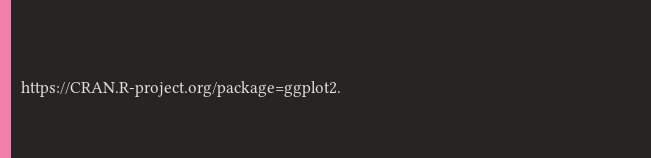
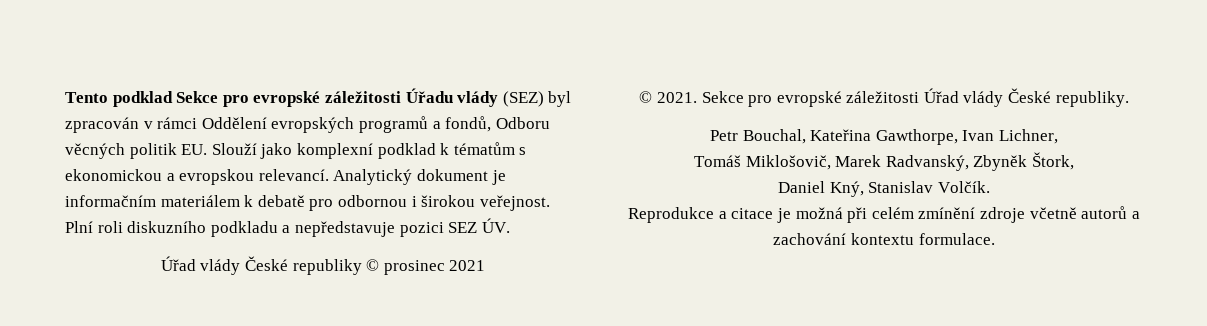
[21,81,341,97] https://CRAN.R-project.org/package=ggplot2. -> [65,88,572,107] [65,116,550,133] [65,142,527,159] [65,169,506,185] [65,195,550,211] [65,218,510,237] [160,256,486,275] [639,88,1129,107] [710,129,1058,145] [694,152,1074,171] [778,181,990,197] [628,206,1140,223] [773,233,995,245] Tento podklad Sekce pro evropské záležitosti Úřadu vlády (SEZ) byl zpracován v rámci Oddělení evropských programů a fondů, Odboru věcných politik EU. Slouží jako komplexní podklad k tématům s ekonomickou a evropskou relevancí. Analytický dokument je informačním materiálem k debatě pro odbornou i širokou veřejnost. Plní roli diskuzního podkladu a nepředstavuje pozici SEZ ÚV. // Úřad vlády České republiky © prosinec 2021 // © 2021. Sekce pro evropské záležitosti Úřad vlády České republiky. // Petr Bouchal, Kateřina Gawthorpe, Ivan Lichner, // Tomáš Miklošovič, Marek Radvanský, Zbyněk Štork, // Daniel Kný, Stanislav Volčík. // Reprodukce a citace je možná při celém zmínění zdroje včetně autorů a zachování kontextu formulace.

